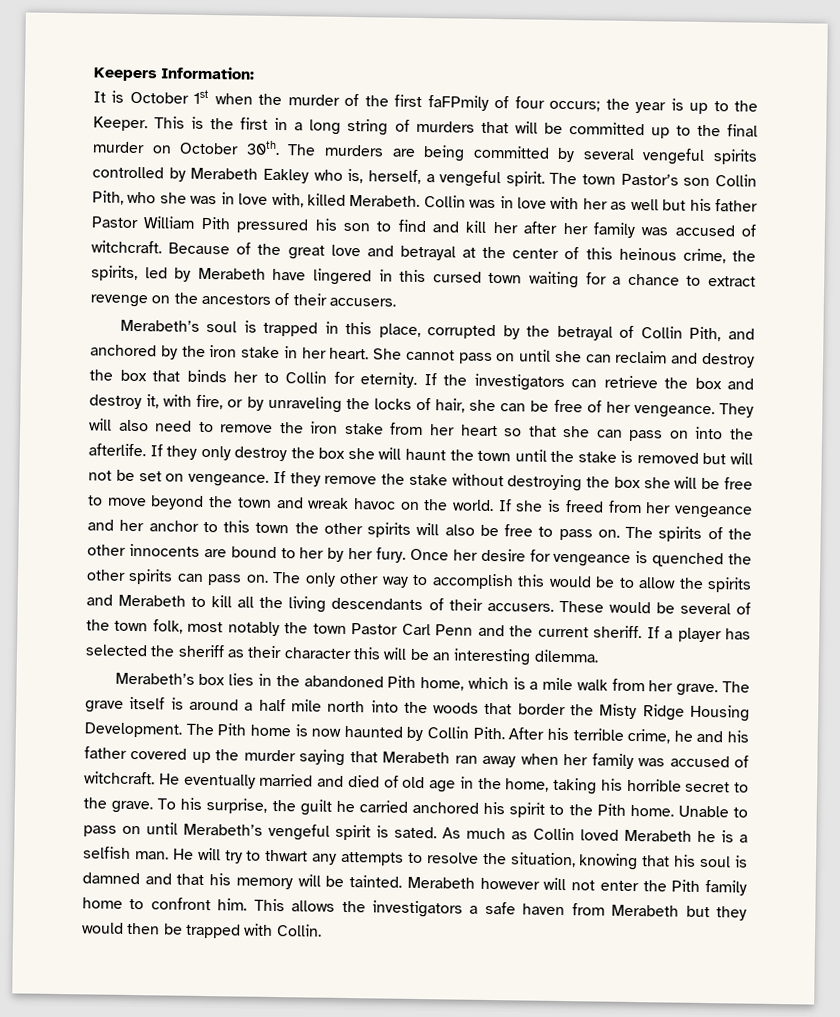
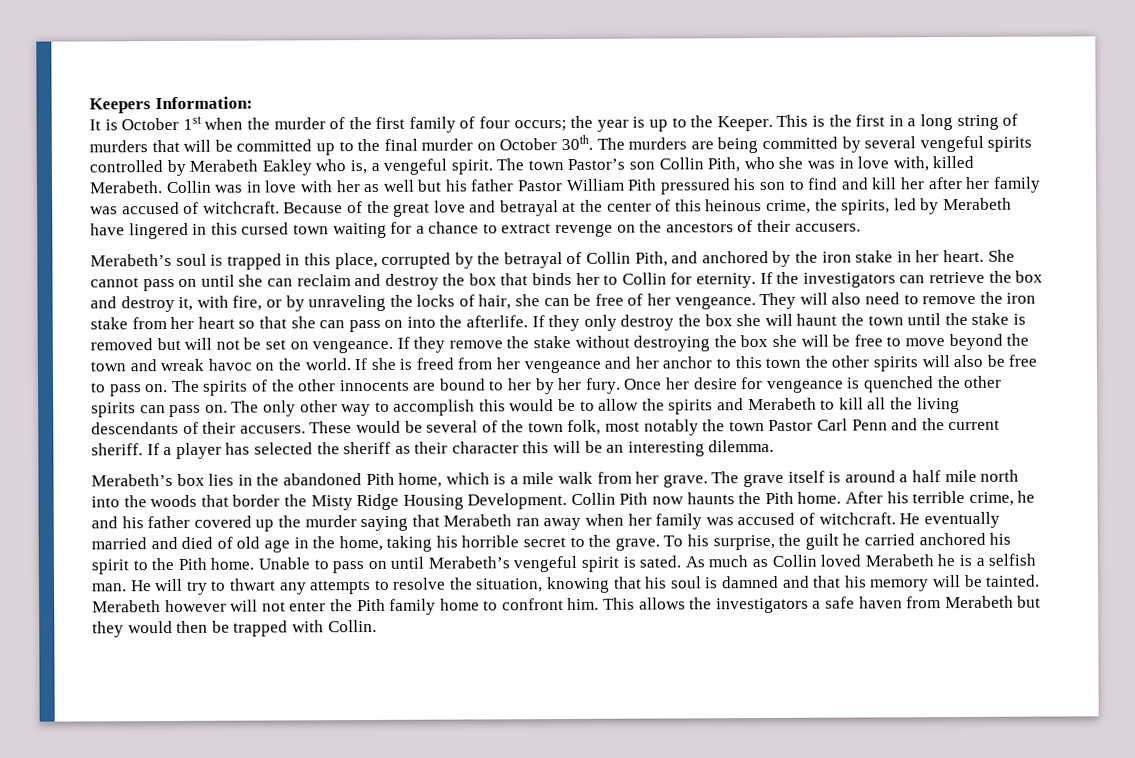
[427,95,489,111] faFPmily -> [408,116,456,133] family
[367,169,421,184] herself, -> (367, 167) none
[185,723,505,742] The Pith home is now haunted by Collin Pith. -> [570,491,842,505] Collin Pith now haunts the Pith home.

